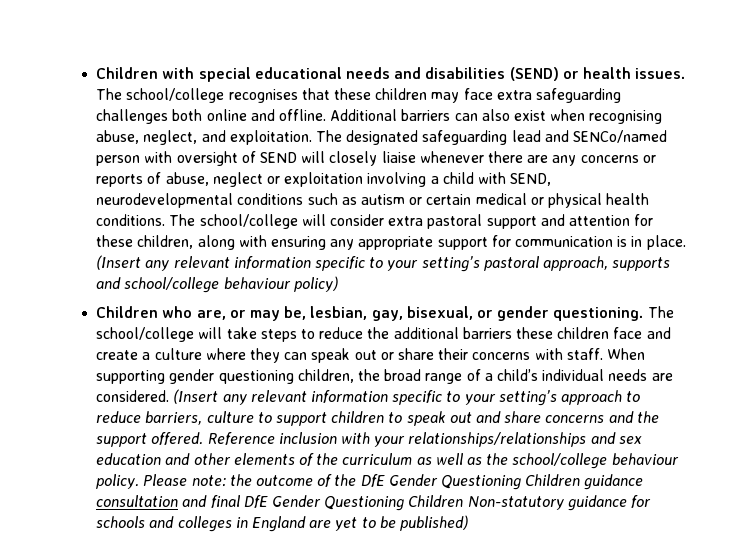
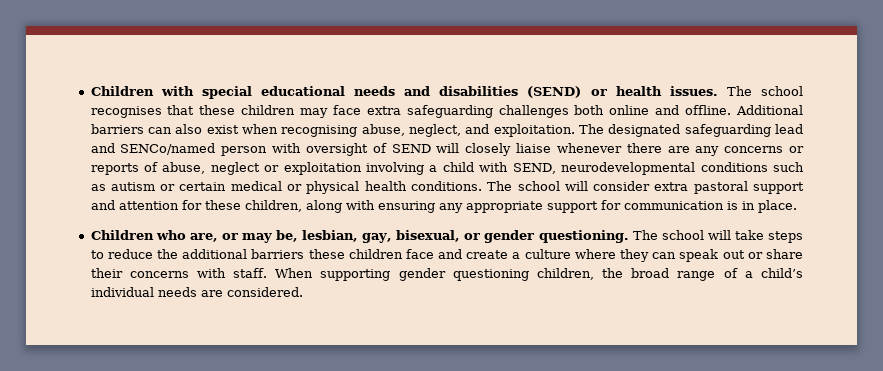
[126,88,225,103] school/college -> [761,86,803,96] school
[199,214,298,229] school/college -> [517,181,560,191] school
[96,255,671,272] [96,276,338,293] (Insert any relevant information specific to your setting’s pastoral approach, supports and school/college behaviour policy) -> (797, 206) none
[96,327,195,342] school/college -> [661,230,704,240] school
[173,389,641,406] [96,411,659,426] [96,432,642,447] [96,453,679,469] [96,474,644,490] [96,495,651,511] [96,515,468,532] (Insert any relevant information specific to your setting’s approach to reduce barriers, culture to support children to speak out and share concerns and the support offered. Reference inclusion with your relationships/relationships and sex education and other elements of the curriculum as well as the school/college behaviour policy. Please note: the outcome of the DfE Gender Questioning Children guidance consultation and final DfE Gender Questioning Children Non-statutory guidance for schools and colleges in England are yet to be published) -> (303, 292) none

